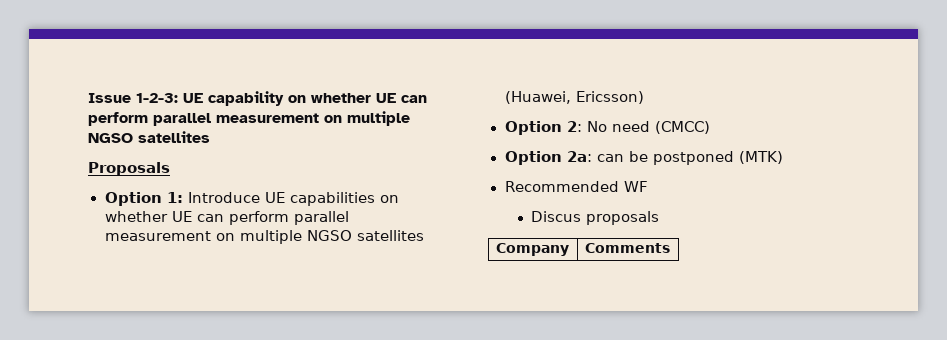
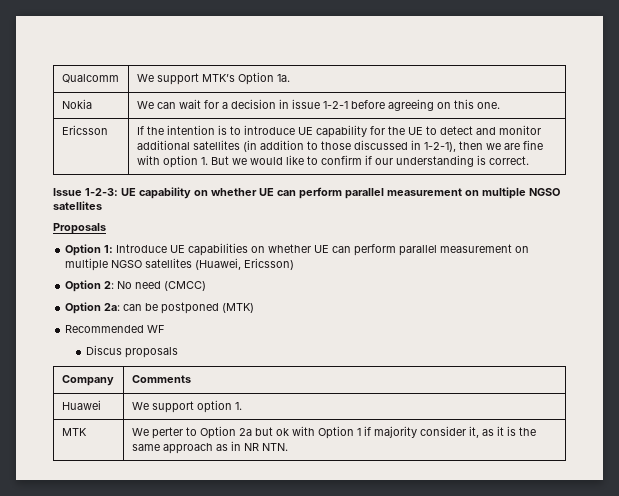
(88, 98) none -> [61,74,119,83] [136,72,290,85] [61,99,92,109] [136,99,500,111] [61,125,108,135] [136,125,541,138] [136,140,543,152] [136,155,529,168] Qualcomm | We support MTK’s Option 1a. // Nokia | We can wait for a decision in issue 1-2-1 before agreeing on this one. // Ericsson | If the intention is to introduce UE capability for the UE to detect and monitor additional satellites (in addition to those discussed in 1-2-1), then we are fine with option 1. But we would like to confirm if our understanding is correct. //
(670, 248) none -> [61,400,101,410] [131,400,242,413] [61,428,87,436] [131,426,536,439] [131,441,288,454] // Huawei | We support option 1. // MTK | We perter to Option 2a but ok with Option 1 if majority consider it, as it is the same approach as in NR NTN.

